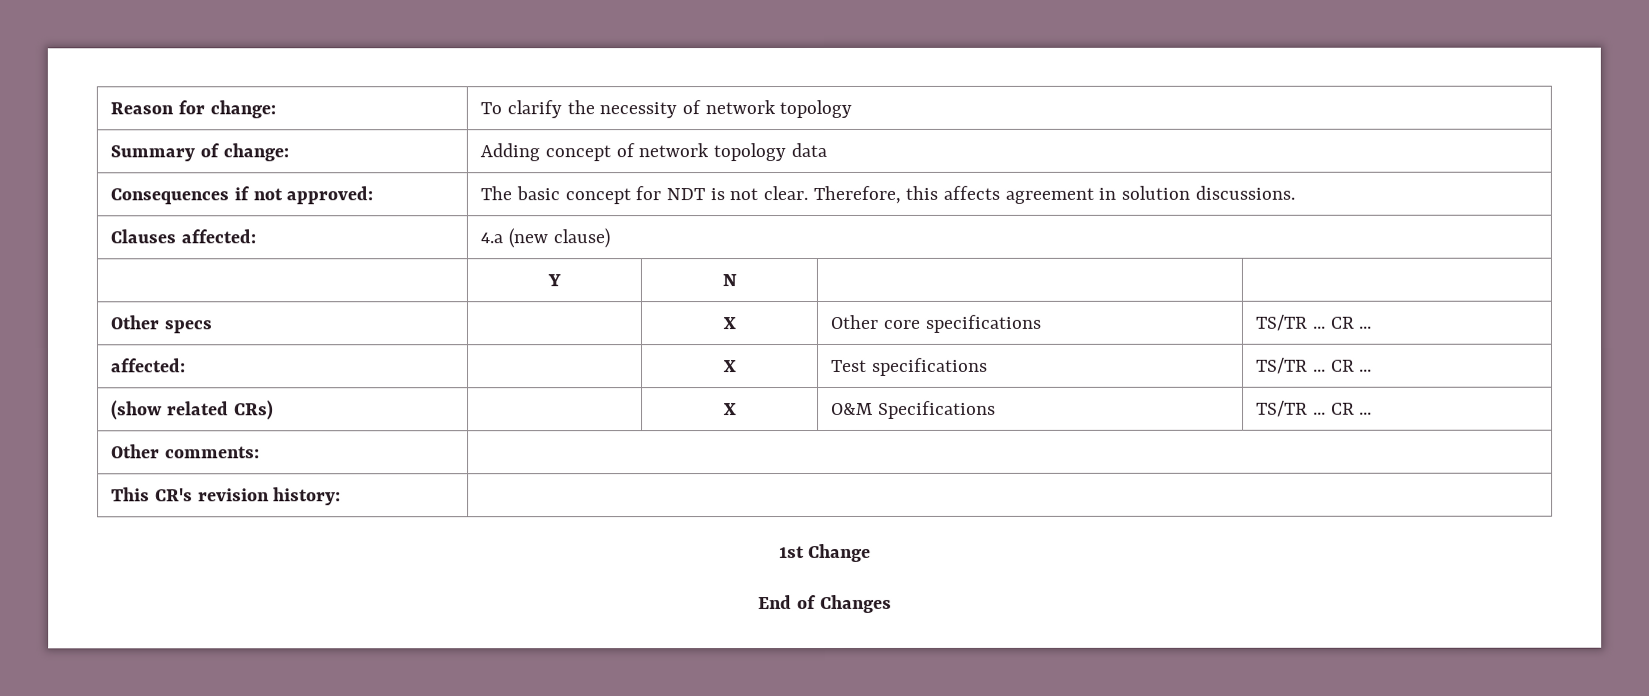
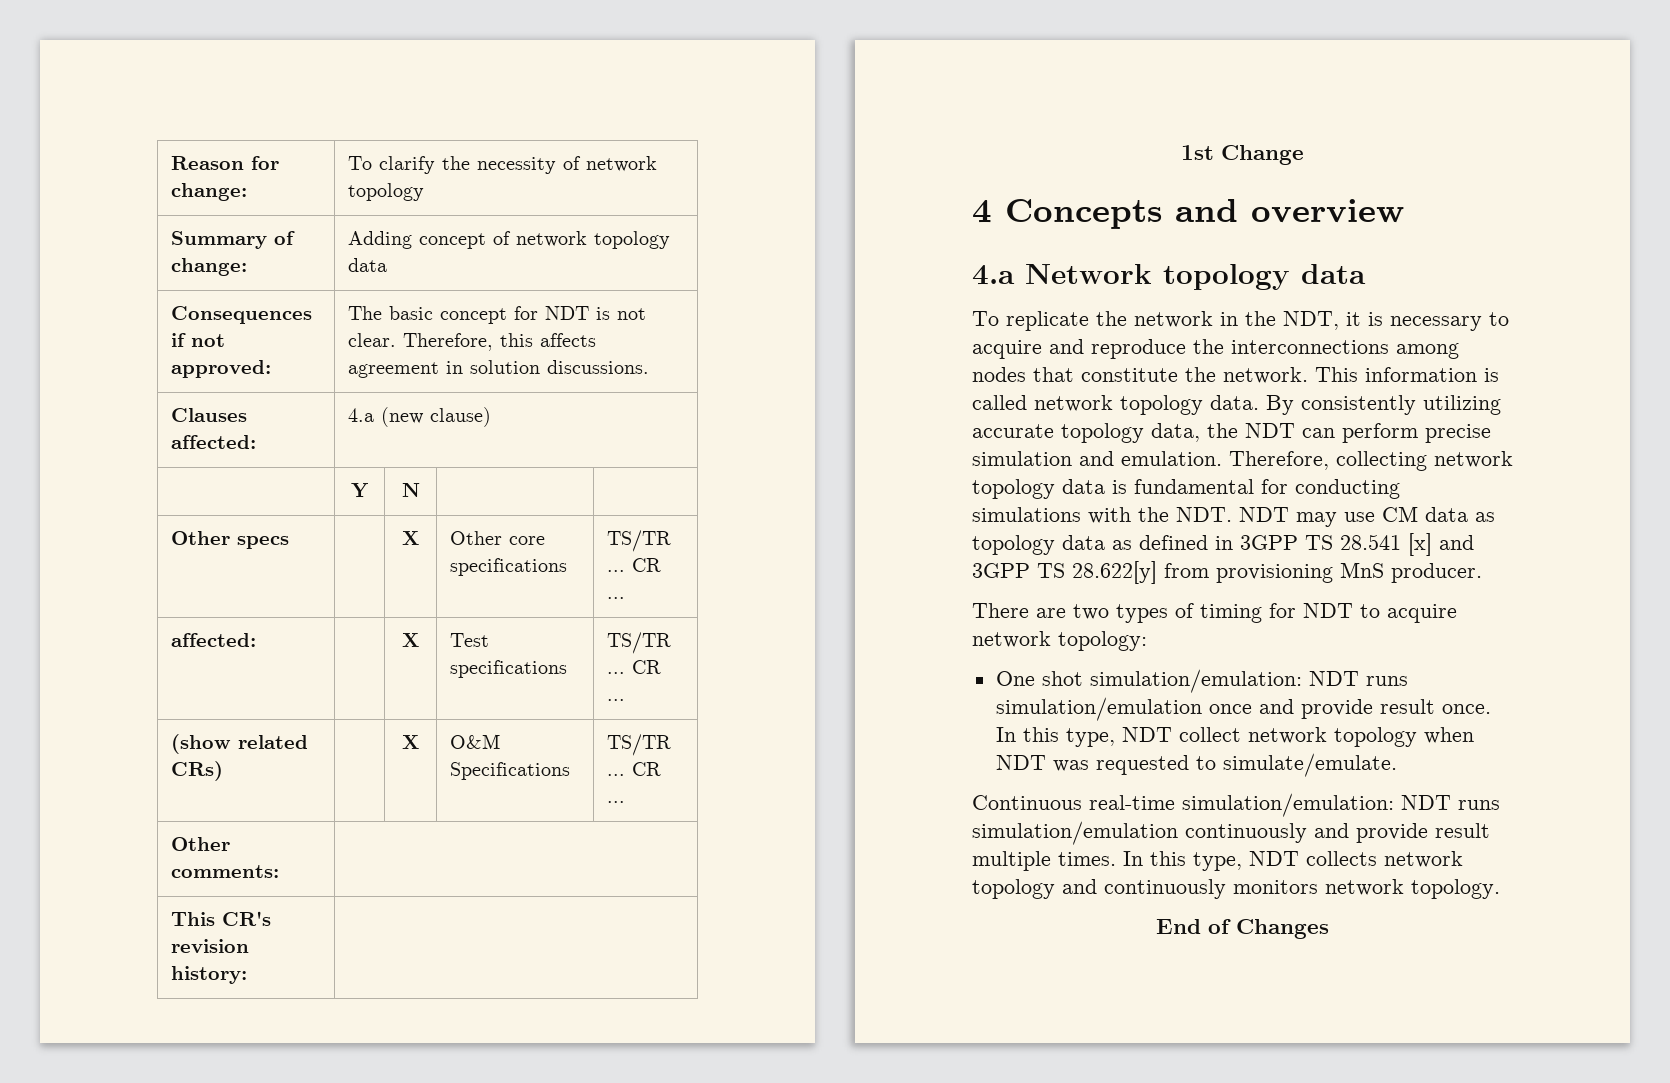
(872, 553) none -> [972,199,1404,229] [972,264,1366,290] [972,311,1509,331] [972,339,1459,359] [972,367,1499,384] [972,395,1501,415] [972,423,1491,443] [972,451,1513,471] [972,479,1400,499] [972,506,1495,527] [972,533,1474,556] [972,561,1482,584] [972,603,1457,623] [972,631,1147,651] [995,669,1408,693] [995,697,1491,721] [995,727,1474,747] [995,753,1397,777] [972,793,1500,817] [972,821,1490,845] [972,851,1463,871] [972,879,1500,899] // 4 Concepts and overview // 4.a Network topology data // To replicate the network in the NDT, it is necessary to acquire and reproduce the interconnections among nodes that constitute the network. This information is called network topology data. By consistently utilizing accurate topology data, the NDT can perform precise simulation and emulation. Therefore, collecting network topology data is fundamental for conducting simulations with the NDT. NDT may use CM data as topology data as defined in 3GPP TS 28.541 [x] and 3GPP TS 28.622[y] from provisioning MnS producer. // There are two types of timing for NDT to acquire network topology: // One shot simulation/emulation: NDT runs simulation/emulation once and provide result once. In this type, NDT collect network topology when NDT was requested to simulate/emulate. // Continuous real-time simulation/emulation: NDT runs simulation/emulation continuously and provide result multiple times. In this type, NDT collects network topology and continuously monitors network topology.

